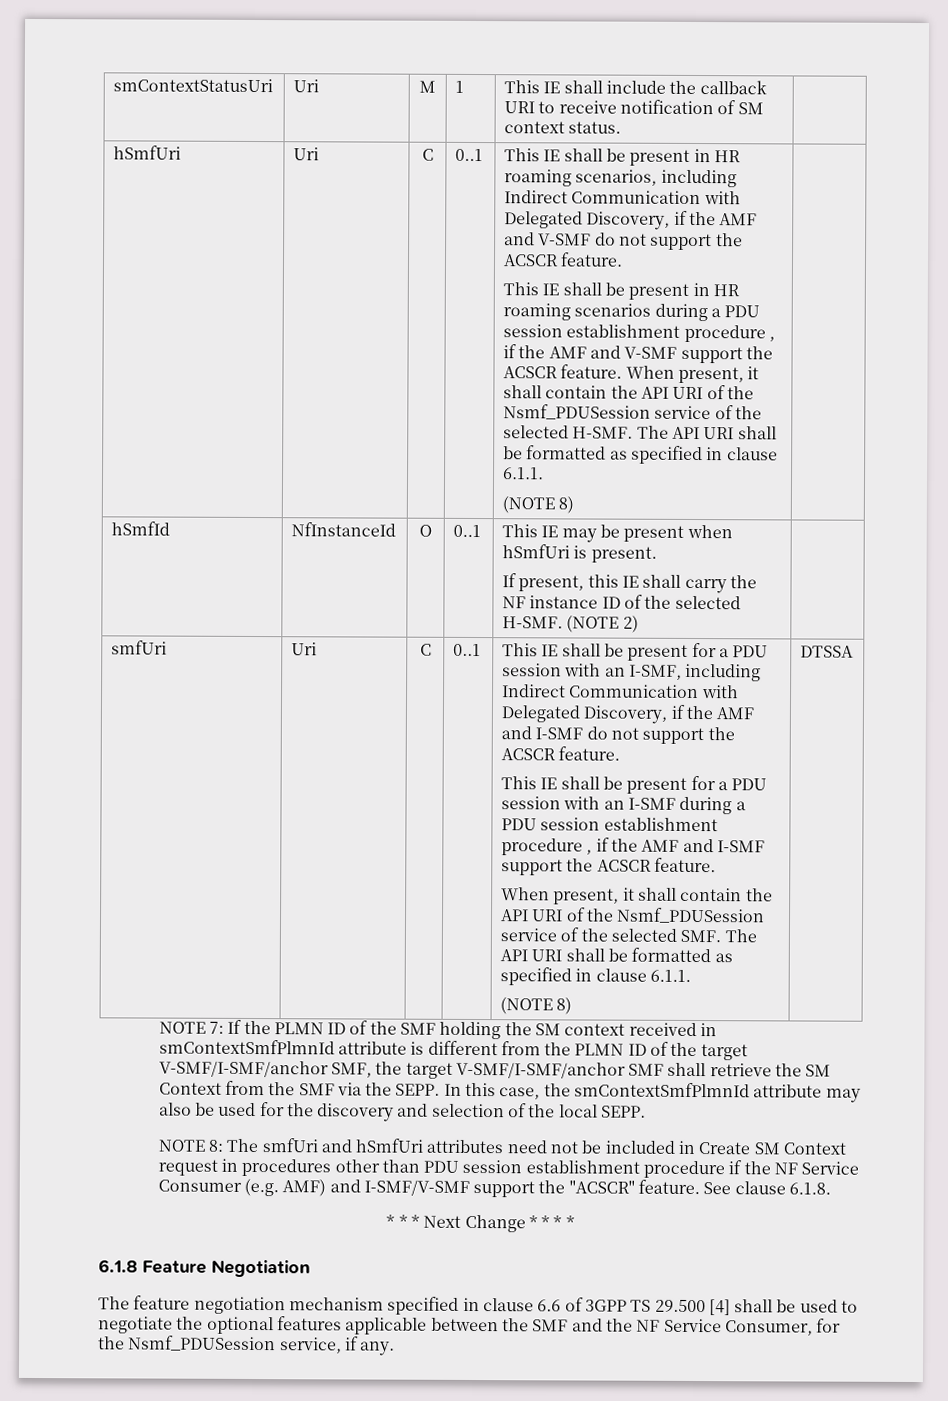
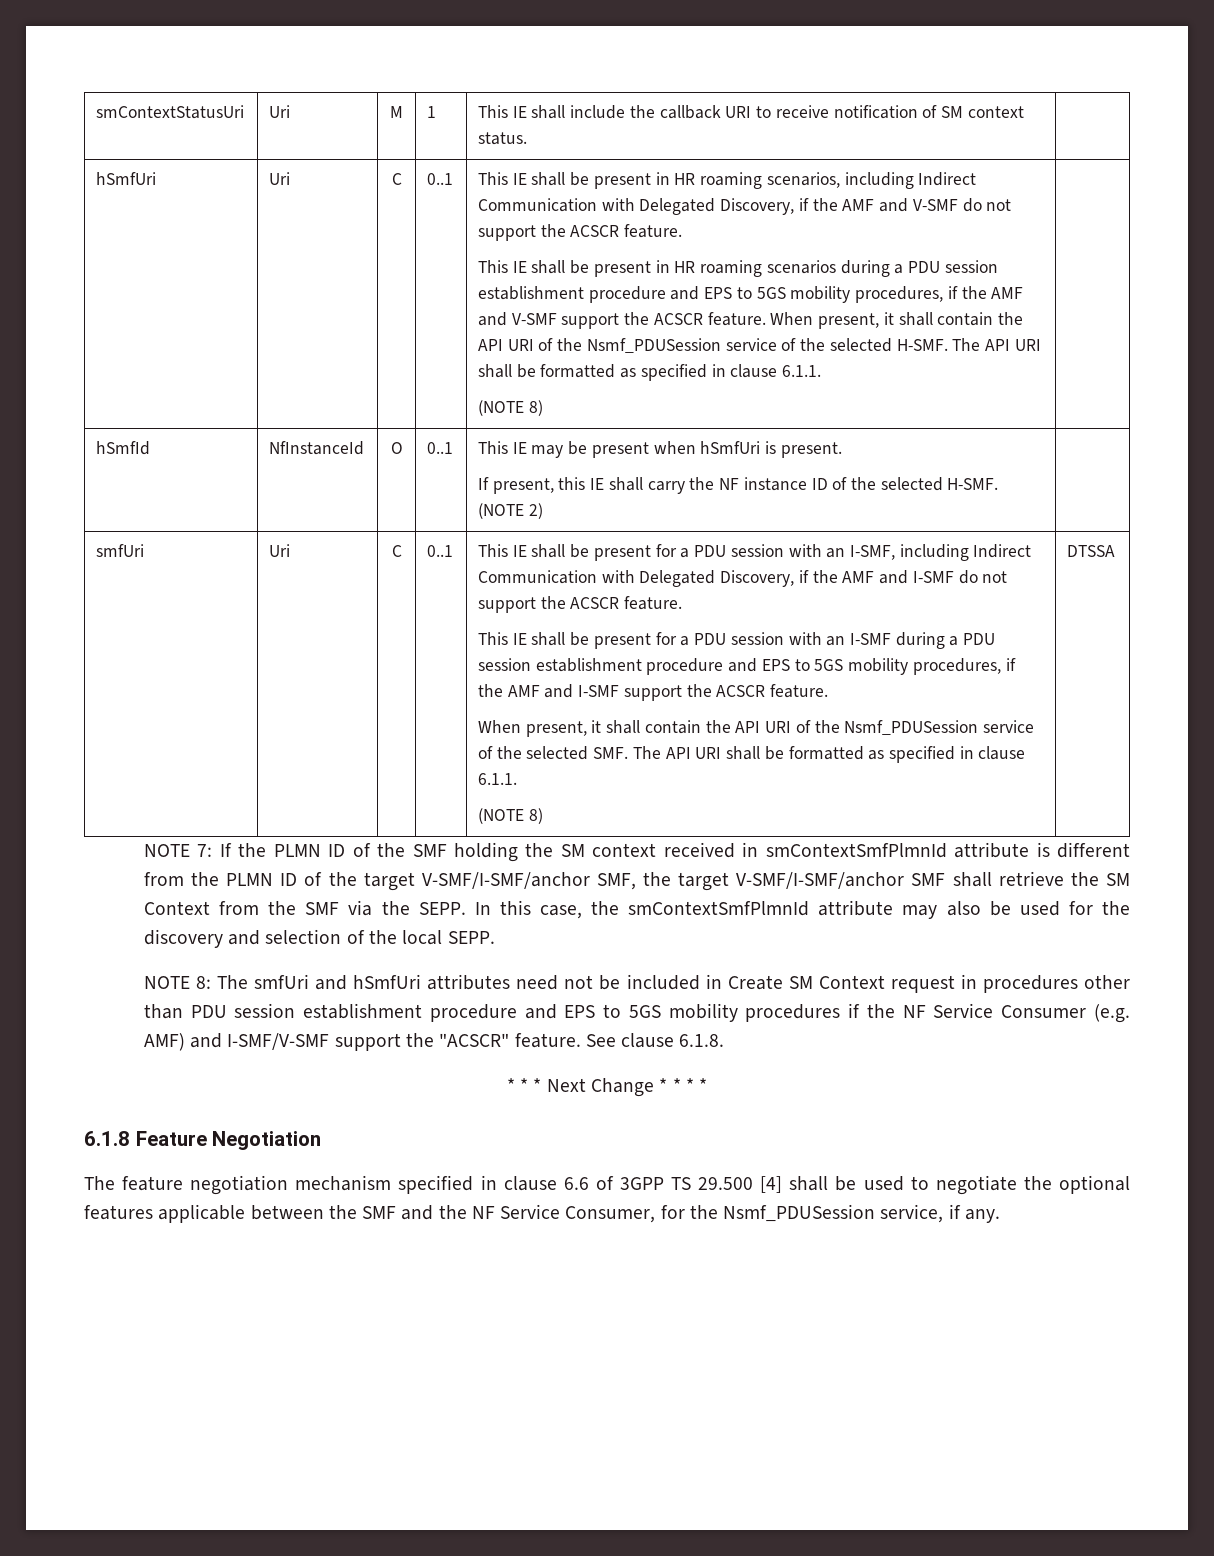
[769,336,776,342] , -> [670,286,944,303] and EPS to 5GS mobility procedures,
[586,849,593,855] , -> [728,658,1001,675] and EPS to 5GS mobility procedures,
(726, 1169) none -> [524,1003,841,1022] and EPS to 5GS mobility procedures

